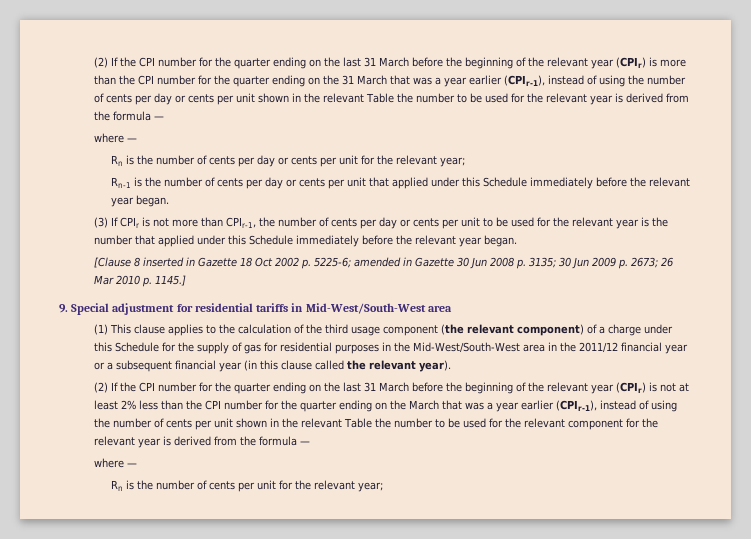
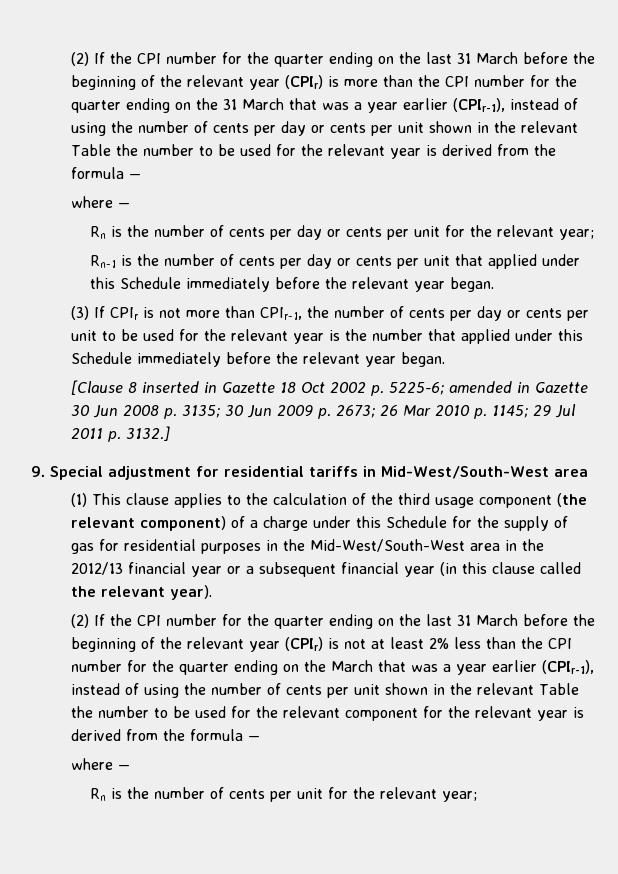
[154,275,186,286] 1145.] -> [491,404,576,418] [70,426,170,442] 1145; 29 Jul 2011 p. 3132.]
[578,342,618,353] 2011/12 -> [70,562,123,575] 2012/13

